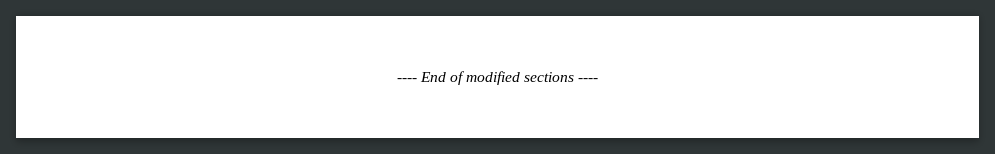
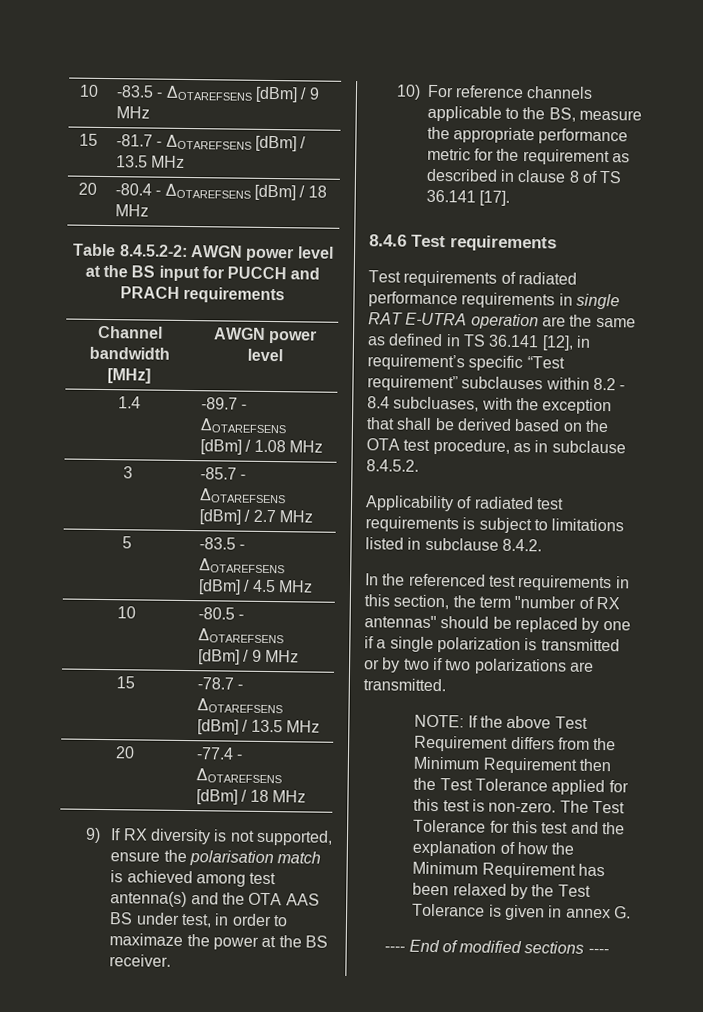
(396, 80) none -> [78,84,99,97] [115,85,320,103] [115,106,150,119] [78,133,98,146] [115,134,307,152] [115,155,186,168] [77,182,97,195] [114,183,327,201] [114,204,149,217] [72,243,334,262] [84,264,321,282] [119,286,286,304] [97,325,163,339] [88,346,170,360] [107,368,151,384] [212,327,318,344] [246,348,283,362] [117,396,141,409] [200,397,248,410] [199,418,287,434] [199,439,323,455] [123,466,133,479] [199,467,247,480] [199,488,286,504] [198,509,313,525] [122,536,132,549] [198,537,246,550] [198,558,285,574] [197,579,313,595] [116,606,136,619] [197,607,245,620] [197,628,284,644] [197,649,299,665] [115,676,135,689] [196,677,244,690] [196,698,283,714] [196,719,320,735] [114,746,135,759] [195,747,243,760] [195,768,282,784] [195,789,306,805] [84,827,333,846] [110,849,322,867] [110,870,277,887] [110,891,320,908] [109,912,288,928] [109,933,328,950] [109,954,172,967] [395,84,594,100] [426,105,642,122] [426,126,629,145] [426,147,630,166] [425,168,623,184] [425,189,511,206] [369,234,557,252] [368,270,577,287] [368,291,620,310] [368,312,636,330] [367,333,591,351] [367,354,565,372] [367,375,626,392] [367,396,613,415] [366,417,609,433] [366,438,626,455] [366,459,419,472] [365,495,564,512] [365,516,625,534] [365,537,542,552] [365,573,630,592] [364,594,620,610] [364,615,631,633] [364,636,620,654] [364,657,594,675] [363,678,446,692] [414,714,588,729] [414,735,617,752] [413,756,612,774] [413,777,629,796] [413,798,625,814] [413,819,625,835] [412,840,575,857] [412,861,606,879] [412,882,591,900] [412,903,631,921] 10 | -83.5 - ΔOTAREFSENS [dBm] / 9 MHz // 15 | -81.7 - ΔOTAREFSENS [dBm] / 13.5 MHz // 20 | -80.4 - ΔOTAREFSENS [dBm] / 18 MHz // Table 8.4.5.2-2: AWGN power level at the BS input for PUCCH and PRACH requirements // Channel bandwidth [MHz] | AWGN power level // 1.4 | -89.7 - ΔOTAREFSENS [dBm] / 1.08 MHz // 3 | -85.7 - ΔOTAREFSENS [dBm] / 2.7 MHz // 5 | -83.5 - ΔOTAREFSENS [dBm] / 4.5 MHz // 10 | -80.5 - ΔOTAREFSENS [dBm] / 9 MHz // 15 | -78.7 - ΔOTAREFSENS [dBm] / 13.5 MHz // 20 | -77.4 - ΔOTAREFSENS [dBm] / 18 MHz // 9) If RX diversity is not supported, ensure the polarisation match is achieved among test antenna(s) and the OTA AAS BS under test, in order to maximaze the power at the BS receiver. // 10) For reference channels applicable to the BS, measure the appropriate performance metric for the requirement as described in clause 8 of TS 36.141 [17]. // 8.4.6 Test requirements // Test requirements of radiated performance requirements in single RAT E-UTRA operation are the same as defined in TS 36.141 [12], in requirement’s specific “Test requirement” subclauses within 8.2 - 8.4 subcluases, with the exception that shall be derived based on the OTA test procedure, as in subclause 8.4.5.2. // Applicability of radiated test requirements is subject to limitations listed in subclause 8.4.2. // In the referenced test requirements in this section, the term "number of RX antennas" should be replaced by one if a single polarization is transmitted or by two if two polarizations are transmitted. // NOTE: If the above Test Requirement differs from the Minimum Requirement then the Test Tolerance applied for this test is non-zero. The Test Tolerance for this test and the explanation of how the Minimum Requirement has been relaxed by the Test Tolerance is given in annex G. //

